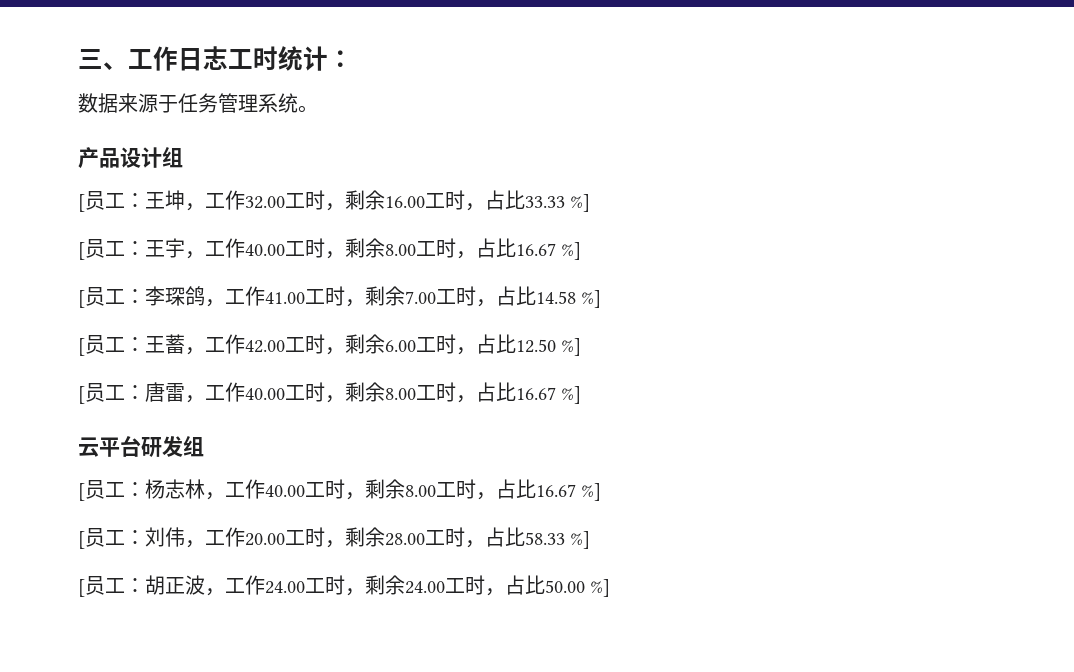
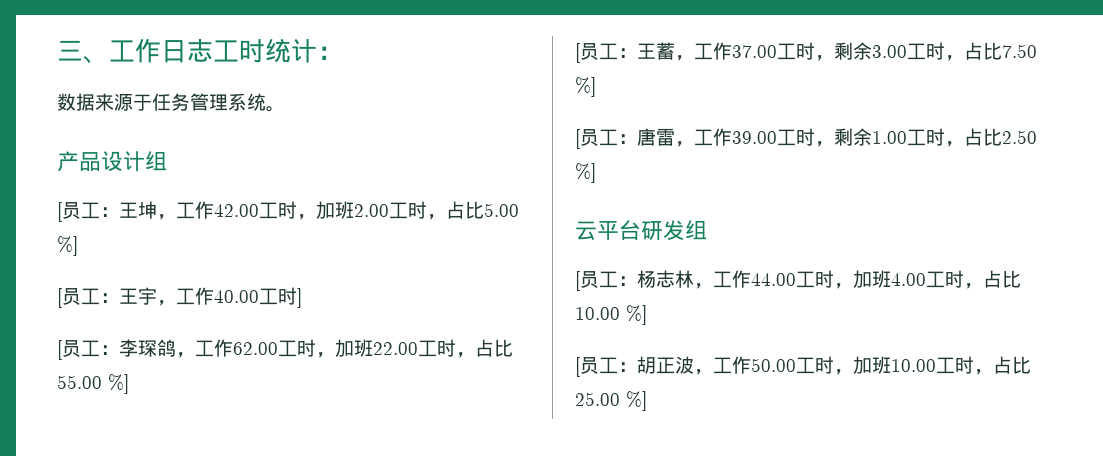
[245,190,565,211] 32.00工时，剩余16.00工时，占比33.33 -> [214,201,519,220] 42.00工时，加班2.00工时，占比5.00
[325,238,582,260] ，剩余8.00工时，占比16.67 %] -> [297,288,302,308] ]
[265,286,576,307] 41.00工时，剩余7.00工时，占比14.58 -> [233,339,513,358] [57,375,102,389] 62.00工时，加班22.00工时，占比55.00
[245,334,556,355] 42.00工时，剩余6.00工时，占比12.50 -> [732,42,1037,61] 37.00工时，剩余3.00工时，占比7.50
[245,382,556,403] 40.00工时，剩余8.00工时，占比16.67 -> [732,128,1037,147] 39.00工时，剩余1.00工时，占比2.50
[265,479,602,501] [78,527,565,549] 40.00工时，剩余8.00工时，占比16.67 %] // [员工：刘伟，工作20.00工时，剩余28.00工时，占比58.33 -> [751,270,1021,289] [575,307,620,320] 44.00工时，加班4.00工时，占比10.00
[265,575,585,596] 24.00工时，剩余24.00工时，占比50.00 -> [751,356,1031,375] [575,392,620,406] 50.00工时，加班10.00工时，占比25.00

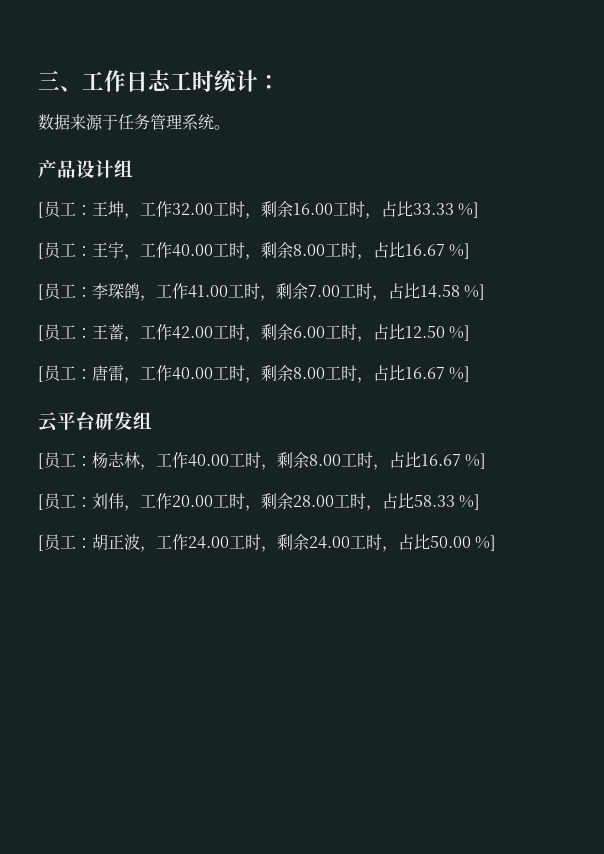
[214,201,519,220] 42.00工时，加班2.00工时，占比5.00 -> [172,201,454,219] 32.00工时，剩余16.00工时，占比33.33
[297,288,302,308] ] -> [245,242,471,260] ，剩余8.00工时，占比16.67 %]
[233,339,513,358] [57,375,102,389] 62.00工时，加班22.00工时，占比55.00 -> [188,283,460,301] 41.00工时，剩余7.00工时，占比14.58
[732,42,1037,61] 37.00工时，剩余3.00工时，占比7.50 -> [172,324,445,342] 42.00工时，剩余6.00工时，占比12.50
[732,128,1037,147] 39.00工时，剩余1.00工时，占比2.50 -> [172,365,445,383] 40.00工时，剩余8.00工时，占比16.67
[751,270,1021,289] [575,307,620,320] 44.00工时，加班4.00工时，占比10.00 -> [188,452,487,470] [38,493,455,511] 40.00工时，剩余8.00工时，占比16.67 %] // [员工：刘伟，工作20.00工时，剩余28.00工时，占比58.33
[751,356,1031,375] [575,392,620,406] 50.00工时，加班10.00工时，占比25.00 -> [188,534,471,552] 24.00工时，剩余24.00工时，占比50.00

